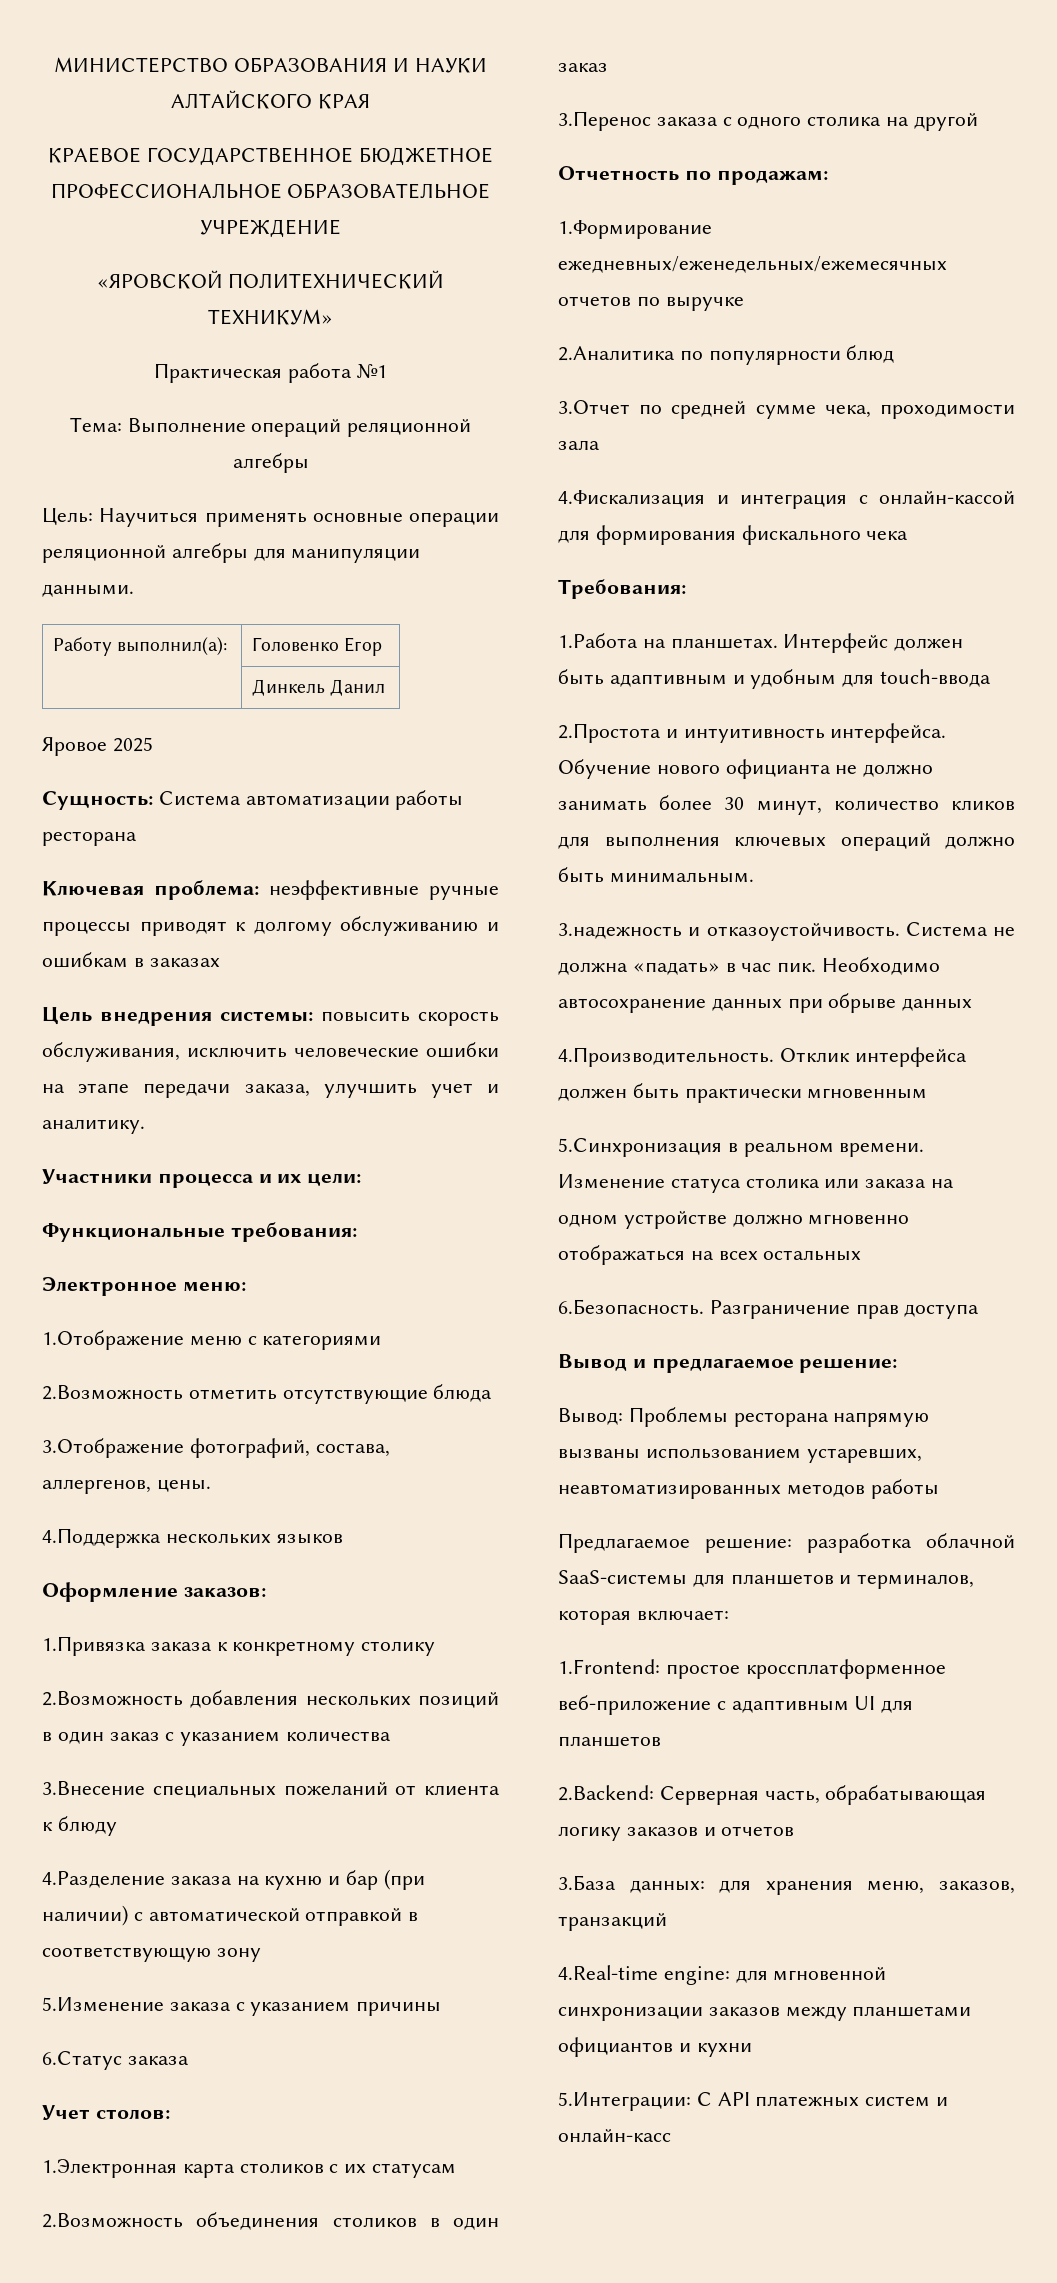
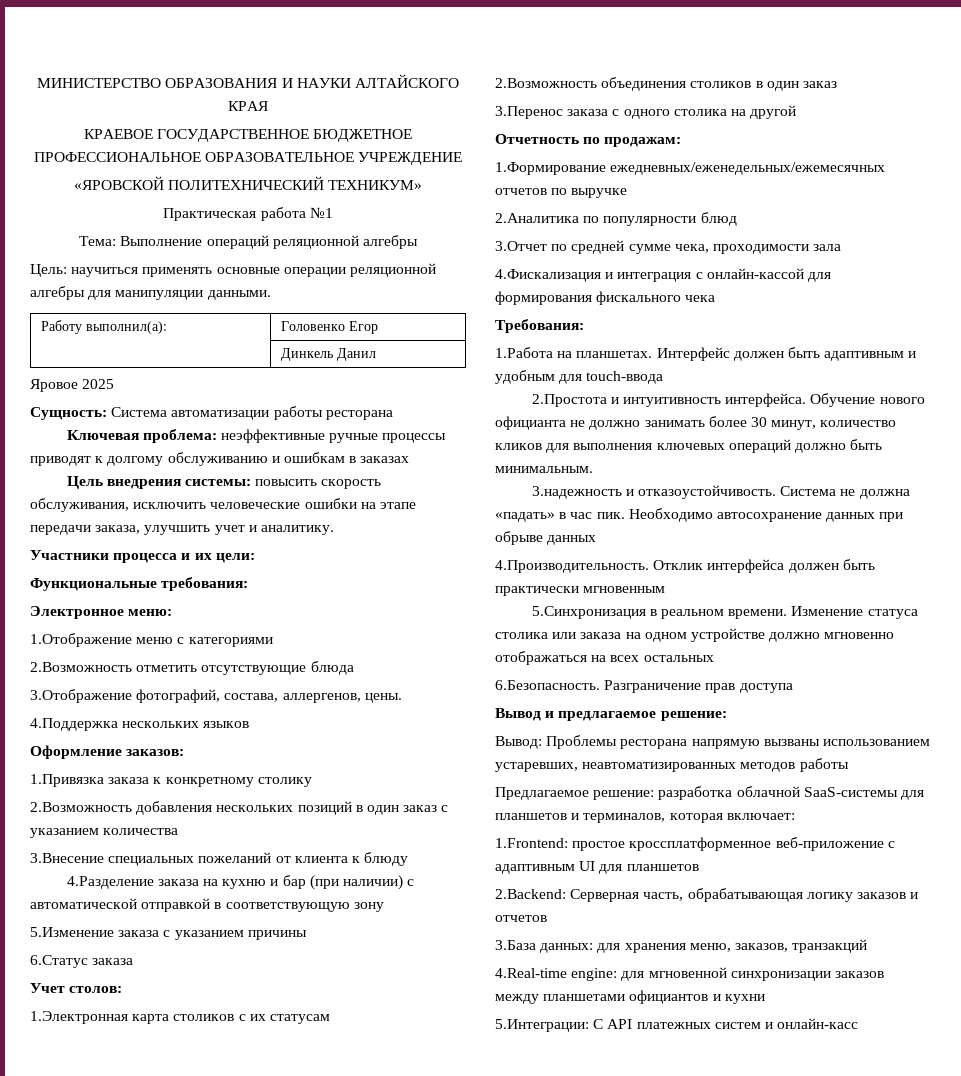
[99,508,199,527] Научиться -> [71,267,139,277] научиться

